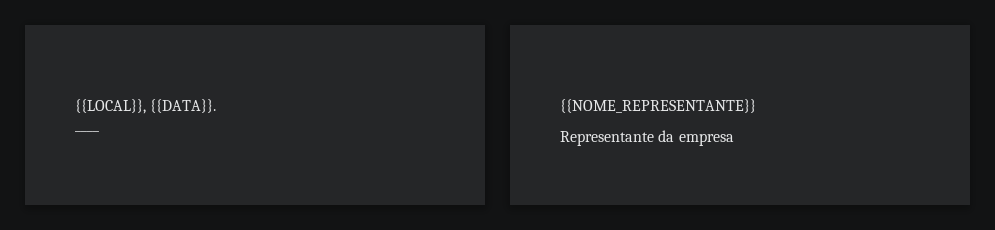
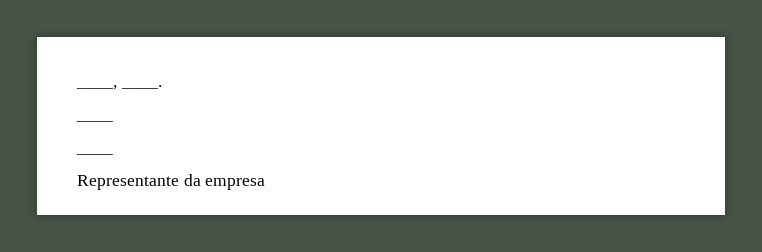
[75,99,217,114] [75,130,99,132] [560,99,756,113] {{LOCAL}}, {{DATA}}. // ____ // {{NOME_REPRESENTANTE}} -> [76,85,162,90] [76,120,113,122] [76,153,113,155] ____, ____. // ____ // ____

